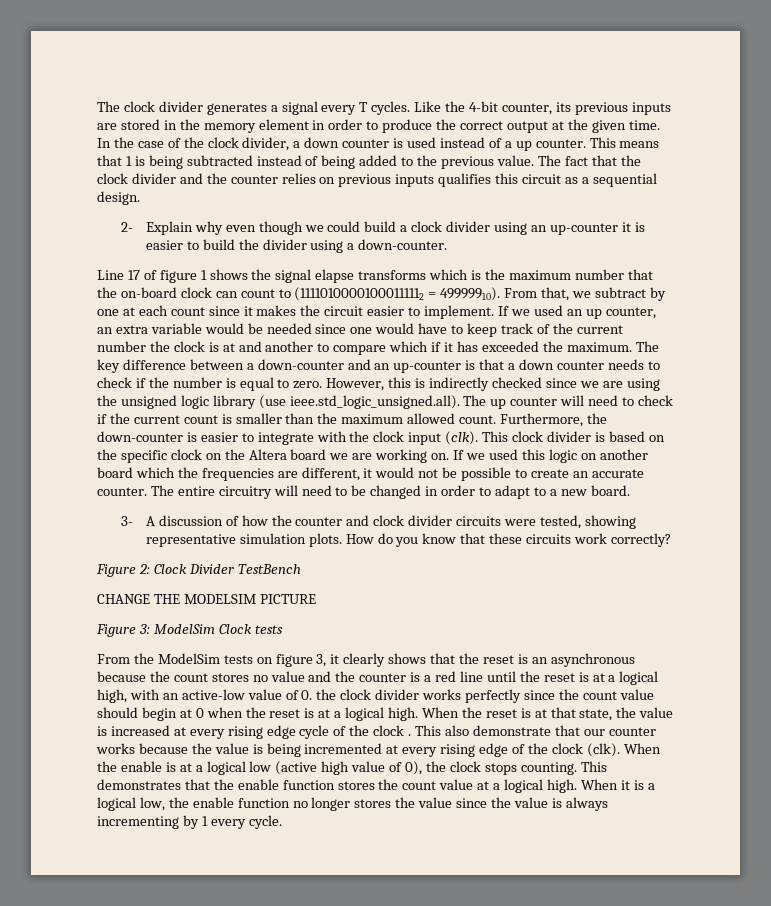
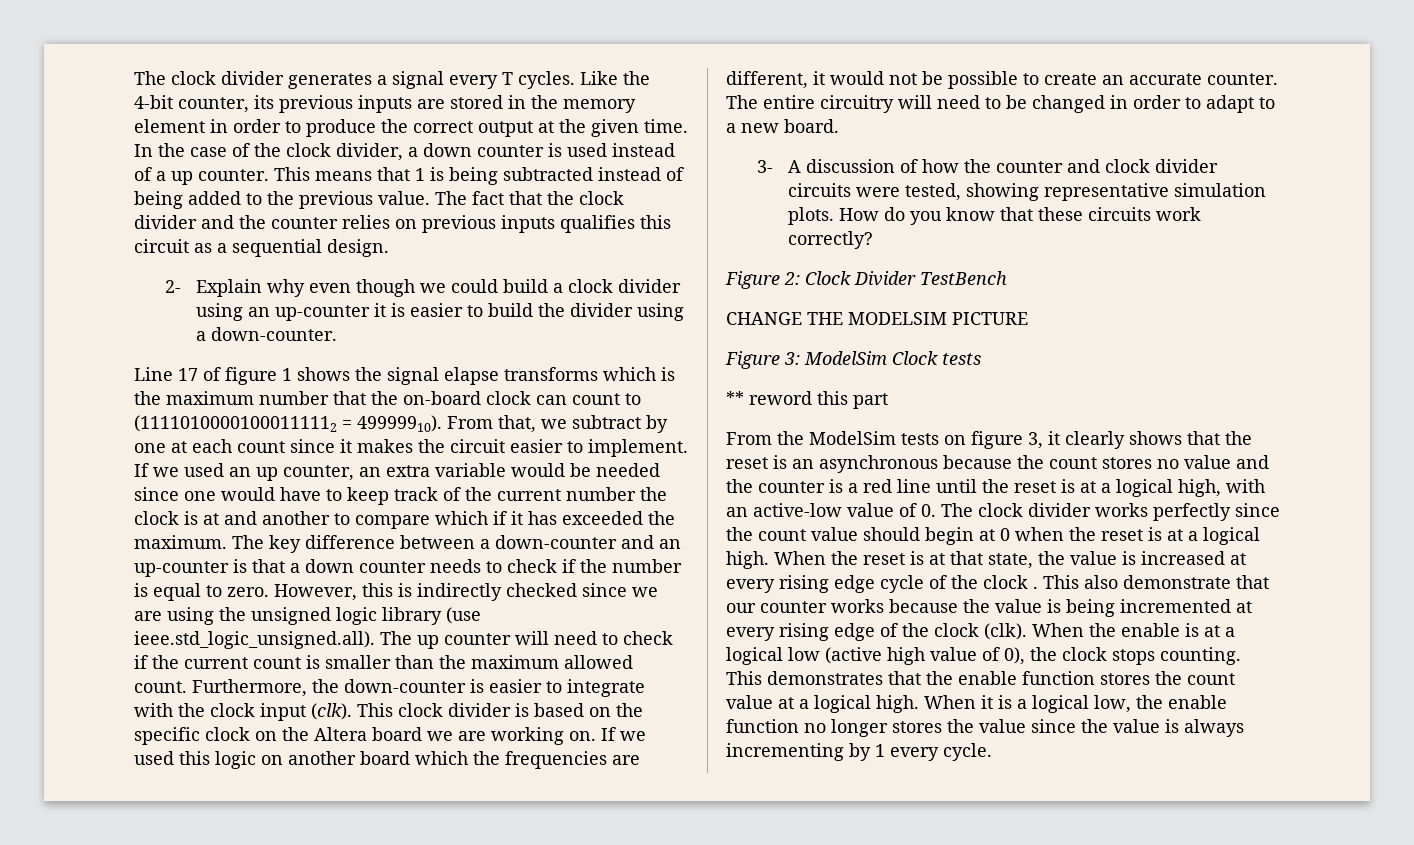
(283, 629) none -> [726,391,888,409] // ** reword this part
[316,689,337,700] the -> [941,503,973,517] The

